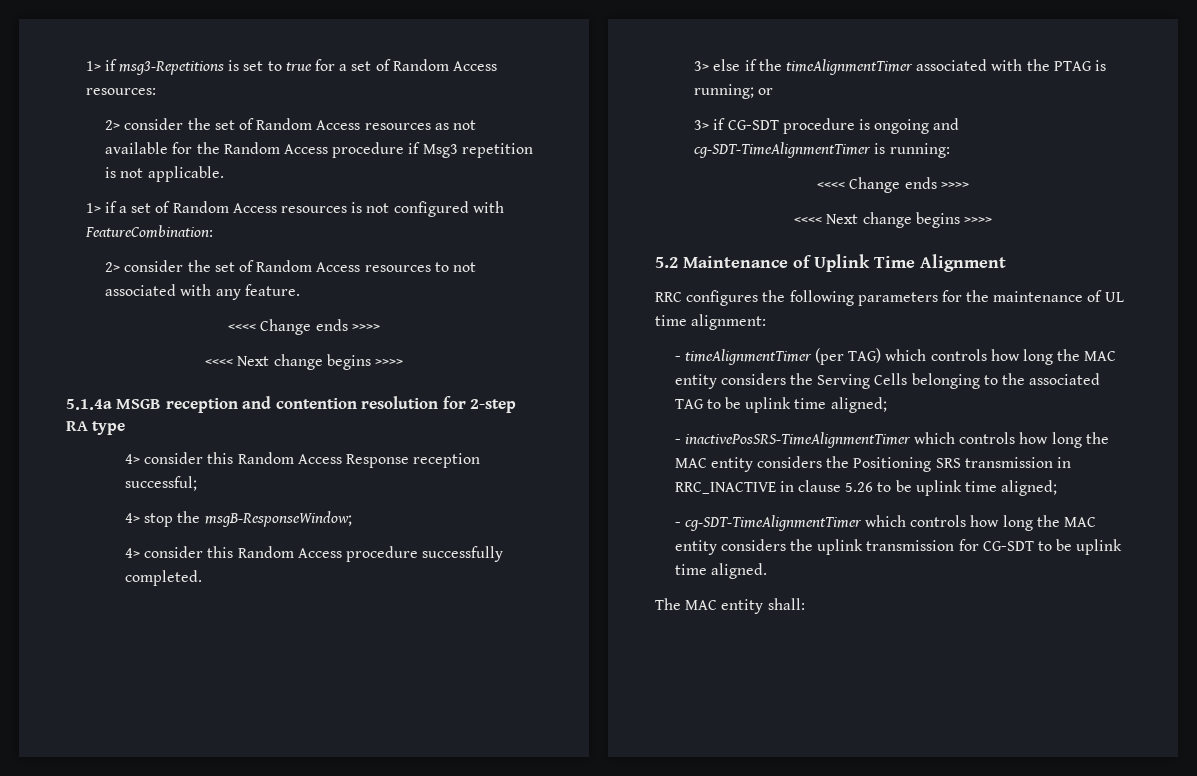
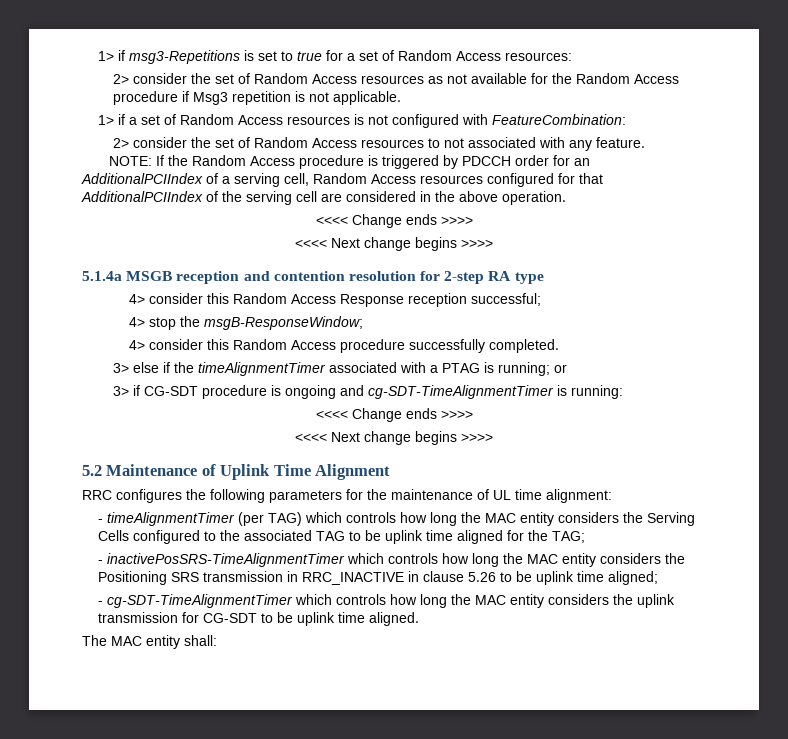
(300, 290) none -> [108,155,590,169] [81,173,603,187] [81,191,566,205] // NOTE: If the Random Access procedure is triggered by PDCCH order for an AdditionalPCIIndex of a serving cell, Random Access resources configured for that AdditionalPCIIndex of the serving cell are considered in the above operation.
[1026,59,1050,71] the -> [430,365,439,373] a
[911,373,980,389] belonging -> [132,530,200,544] configured
[830,397,887,413] aligned; -> [456,530,585,544] aligned for the TAG;

